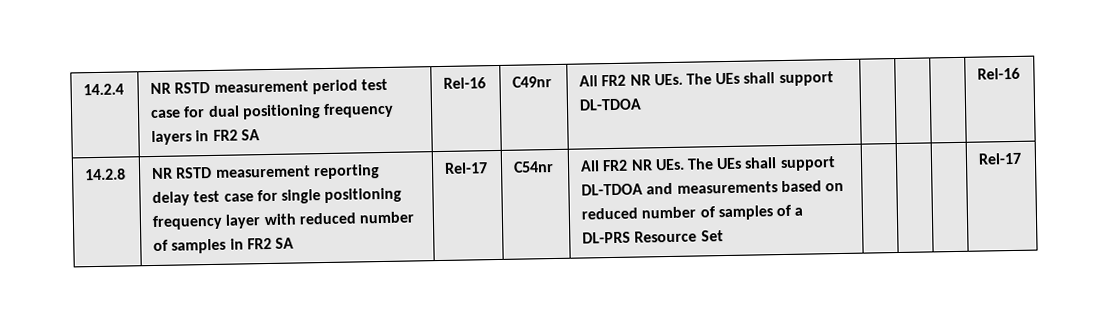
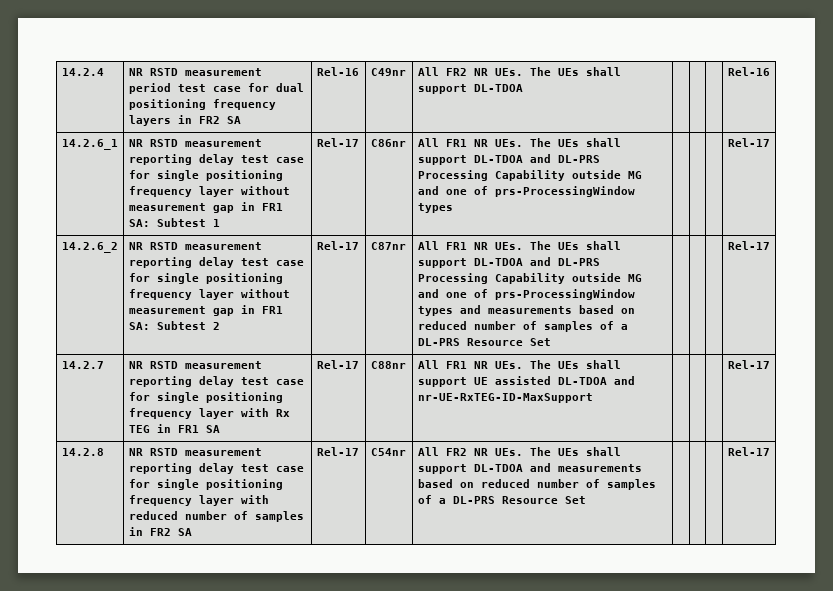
(1021, 73) none -> [61,139,118,150] [128,139,262,147] [128,154,304,165] [128,170,283,181] [128,186,290,197] [128,202,283,213] [128,218,220,227] [316,138,359,147] [370,139,406,147] [417,138,621,147] [417,154,600,165] [417,170,642,181] [417,186,635,197] [417,203,453,213] [727,138,770,147] [61,242,118,253] [128,242,262,250] [128,257,304,268] [128,273,283,284] [128,289,290,300] [128,305,283,316] [128,321,220,330] [316,241,359,250] [370,242,406,250] [417,241,621,250] [417,257,600,268] [417,273,642,284] [417,289,635,300] [417,305,635,316] [417,321,628,332] [417,338,551,346] [727,241,770,250] [61,361,104,369] [128,361,262,369] [128,376,304,387] [128,392,283,403] [128,408,290,419] [128,424,220,433] [316,360,359,369] [370,361,406,369] [417,360,621,369] [417,376,635,387] [417,393,593,403] [727,360,770,369] // 14.2.6_1 | NR RSTD measurement reporting delay test case for single positioning frequency layer without measurement gap in FR1 SA: Subtest 1 | Rel-17 | C86nr | All FR1 NR UEs. The UEs shall support DL-TDOA and DL-PRS Processing Capability outside MG and one of prs-ProcessingWindow types | | | | Rel-17 // 14.2.6_2 | NR RSTD measurement reporting delay test case for single positioning frequency layer without measurement gap in FR1 SA: Subtest 2 | Rel-17 | C87nr | All FR1 NR UEs. The UEs shall support DL-TDOA and DL-PRS Processing Capability outside MG and one of prs-ProcessingWindow types and measurements based on reduced number of samples of a DL-PRS Resource Set | | | | Rel-17 // 14.2.7 | NR RSTD measurement reporting delay test case for single positioning frequency layer with Rx TEG in FR1 SA | Rel-17 | C88nr | All FR1 NR UEs. The UEs shall support UE assisted DL-TDOA and nr-UE-RxTEG-ID-MaxSupport | | | | Rel-17

